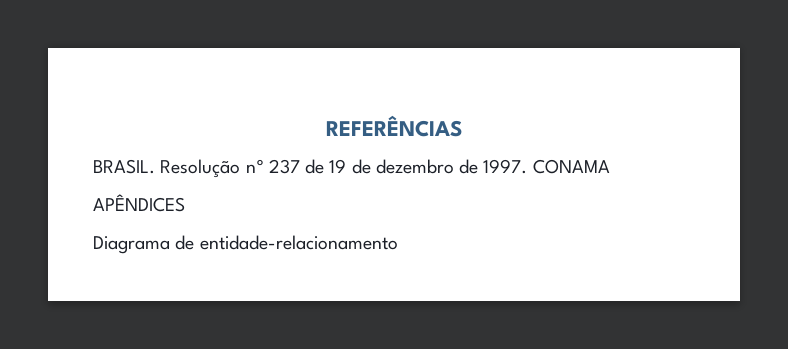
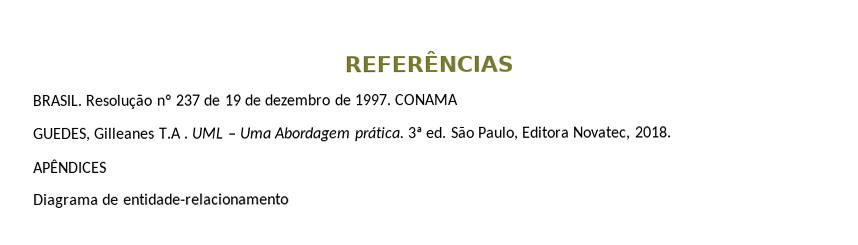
(610, 166) none -> [33,126,672,143] // GUEDES, Gilleanes T.A . UML – Uma Abordagem prática. 3ª ed. São Paulo, Editora Novatec, 2018.

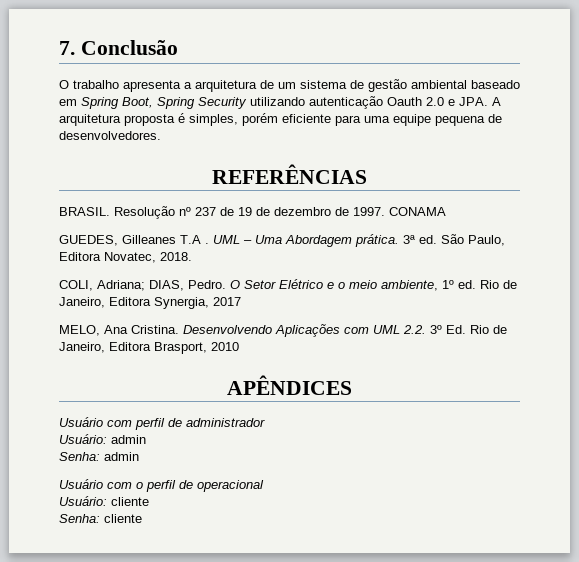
(343, 61) none -> [59,40,178,55] [59,79,520,92] [59,96,501,109] [59,113,502,126] [59,131,161,140] 7. Conclusão // O trabalho apresenta a arquitetura de um sistema de gestão ambiental baseado em Spring Boot, Spring Security utilizando autenticação Oauth 2.0 e JPA. A arquitetura proposta é simples, porém eficiente para uma equipe pequena de desenvolvedores. //
[33,158,107,174] [33,193,289,209] APÊNDICES // Diagrama de entidade-relacionamento -> [59,279,517,291] [59,297,241,309] [59,324,507,337] [59,342,239,354] [227,375,352,395] [59,417,265,430] [59,434,146,444] [59,452,139,461] [59,479,264,492] [59,496,149,506] [59,514,142,523] COLI, Adriana; DIAS, Pedro. O Setor Elétrico e o meio ambiente, 1º ed. Rio de Janeiro, Editora Synergia, 2017 // MELO, Ana Cristina. Desenvolvendo Aplicações com UML 2.2. 3º Ed. Rio de Janeiro, Editora Brasport, 2010 // APÊNDICES // Usuário com perfil de administrador // Usuário: admin // Senha: admin // Usuário com o perfil de operacional // Usuário: cliente // Senha: cliente

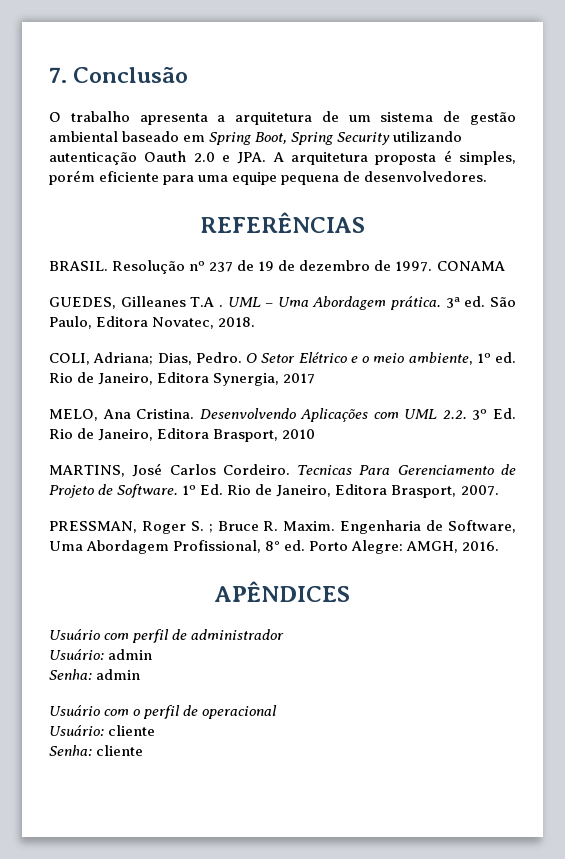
[149,280,184,291] DIAS, -> [157,353,192,365] Dias,
(239, 346) none -> [49,463,517,477] [49,484,499,498] [49,520,516,534] [49,540,500,554] // MARTINS, José Carlos Cordeiro. Tecnicas Para Gerenciamento de Projeto de Software. 1º Ed. Rio de Janeiro, Editora Brasport, 2007. // PRESSMAN, Roger S. ; Bruce R. Maxim. Engenharia de Software, Uma Abordagem Profissional, 8° ed. Porto Alegre: AMGH, 2016.

